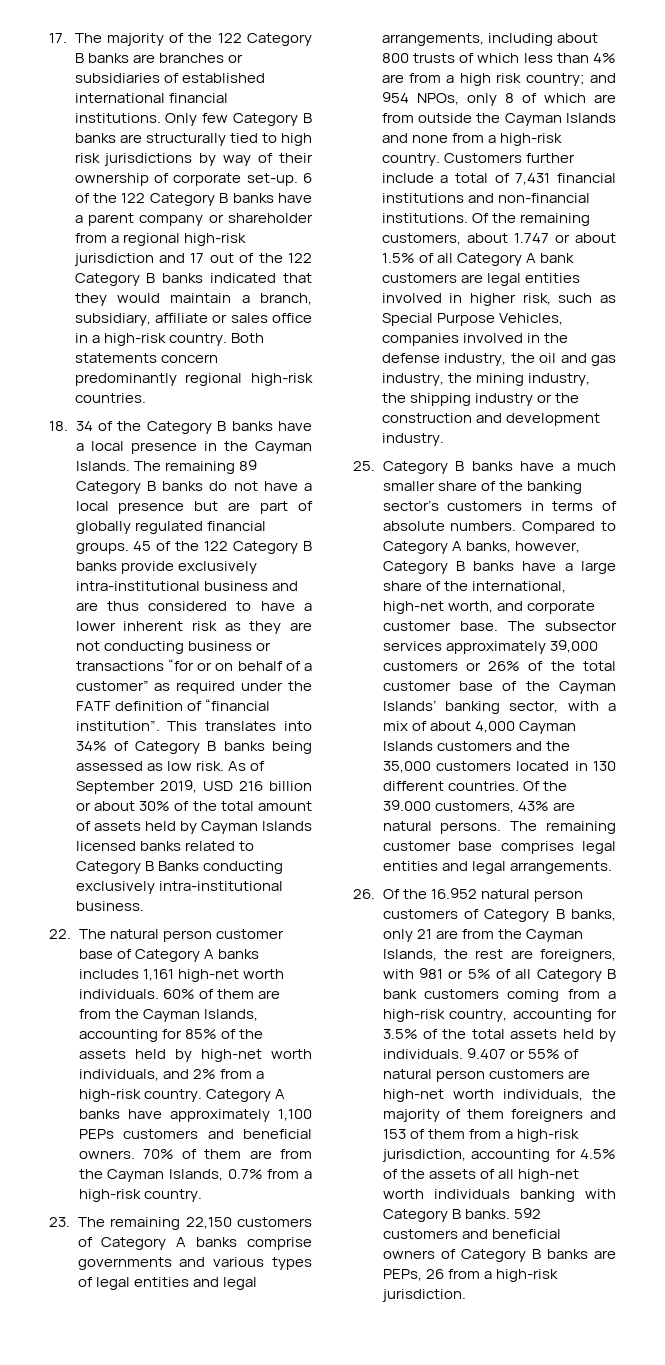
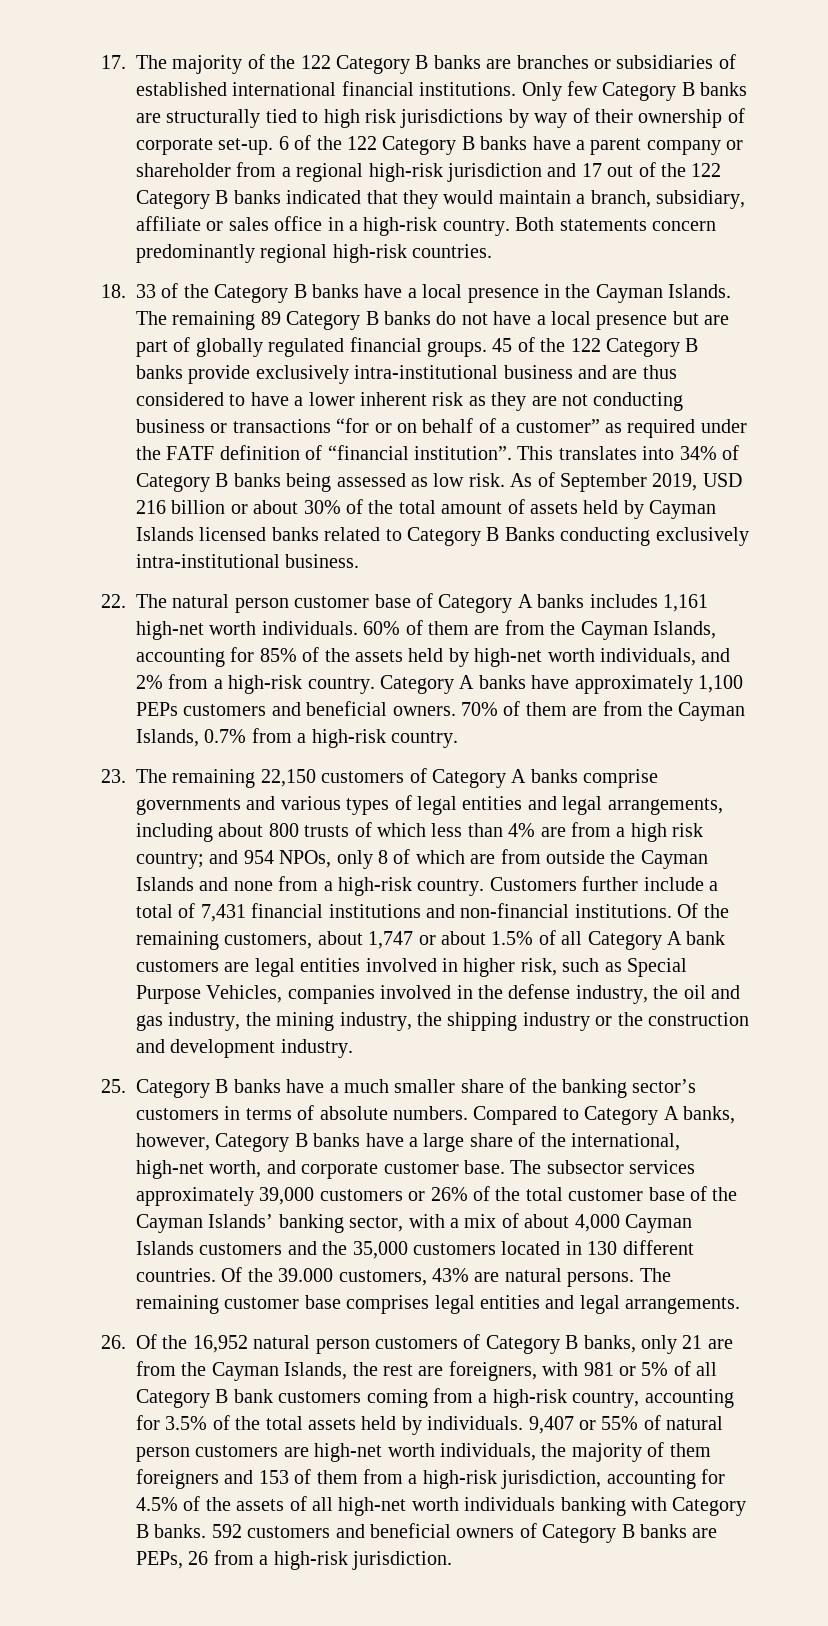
[75,421,93,431] 34 -> [136,284,156,298] 33
[513,233,549,243] 1.747 -> [368,931,414,949] 1,747
[430,888,477,899] 16.952 -> [192,1335,248,1353] 16,952
[466,1048,506,1059] 9.407 -> [528,1416,574,1434] 9,407

